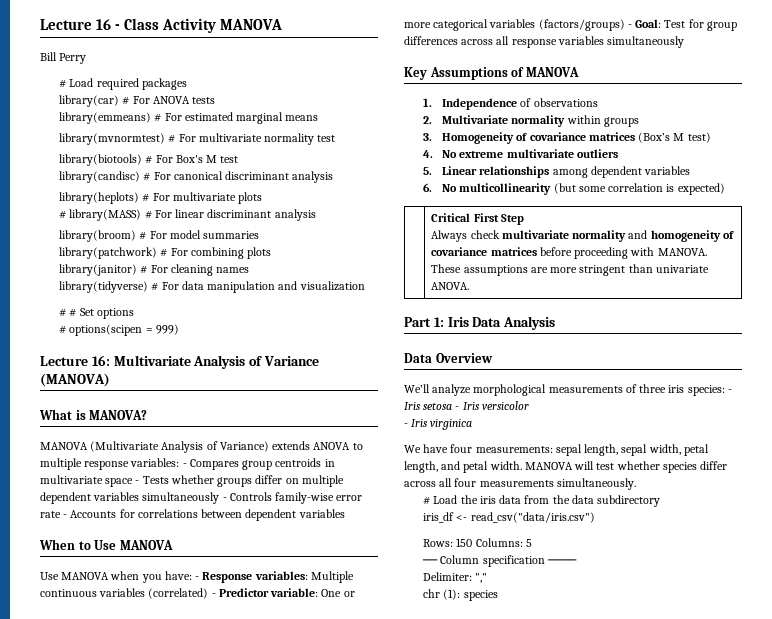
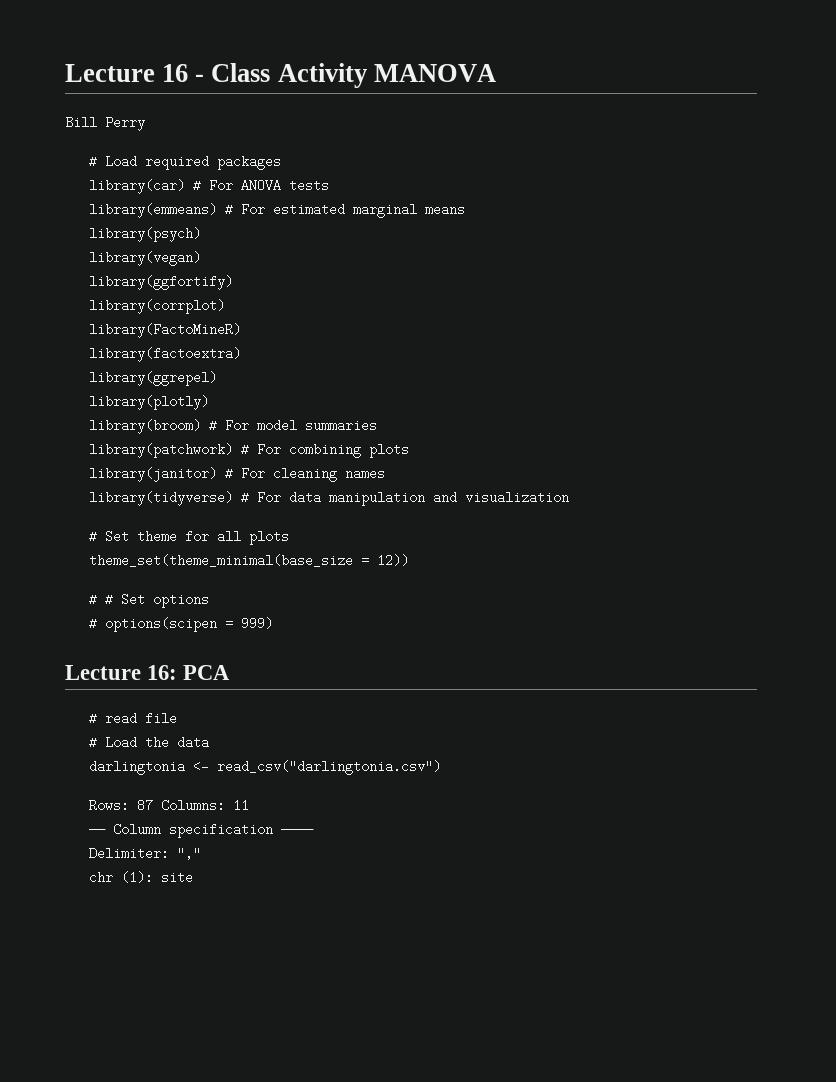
[59,133,336,145] [59,154,239,166] [59,171,334,183] [59,192,263,204] [59,209,316,221] library(mvnormtest) # For multivariate normality test // library(biotools) # For Box's M test // library(candisc) # For canonical discriminant analysis // library(heplots) # For multivariate plots // # library(MASS) # For linear discriminant analysis -> [88,227,201,242] [88,251,201,266] [88,275,233,290] [88,299,225,314] [88,323,241,338] [88,347,241,362] [88,371,217,386] [88,395,209,410] library(psych) // library(vegan) // library(ggfortify) // library(corrplot) // library(FactoMineR) // library(factoextra) // library(ggrepel) // library(plotly)
(365, 286) none -> [88,530,289,545] [88,554,409,567] // # Set theme for all plots // theme_set(theme_minimal(base_size = 12))
[113,355,319,369] [40,373,110,387] [39,409,148,420] [40,441,363,453] [40,458,335,470] [40,475,344,487] [40,492,363,504] [40,509,345,521] [39,539,173,550] [40,571,354,583] [40,588,355,599] [404,19,737,31] [404,36,685,48] [404,67,579,80] [423,98,598,110] [423,115,639,127] [423,132,711,144] [423,149,618,158] [423,166,691,178] [423,183,725,195] [431,213,524,225] [431,230,734,242] [431,247,707,259] [431,264,709,276] [431,282,470,290] [404,316,556,330] [404,353,493,363] [404,384,732,396] [404,401,529,410] [404,419,473,430] [404,444,709,456] [404,461,728,473] [404,478,636,490] Multivariate Analysis of Variance (MANOVA) // What is MANOVA? // MANOVA (Multivariate Analysis of Variance) extends ANOVA to multiple response variables: - Compares group centroids in multivariate space - Tests whether groups differ on multiple dependent variables simultaneously - Controls family-wise error rate - Accounts for correlations between dependent variables // When to Use MANOVA // Use MANOVA when you have: - Response variables: Multiple continuous variables (correlated) - Predictor variable: One or more categorical variables (factors/groups) - Goal: Test for group differences across all response variables simultaneously // Key Assumptions of MANOVA // 1. Independence of observations // 2. Multivariate normality within groups // 3. Homogeneity of covariance matrices (Box’s M test) // 4. No extreme multivariate outliers // 5. Linear relationships among dependent variables // 6. No multicollinearity (but some correlation is expected) // | Critical First Step // Always check multivariate normality and homogeneity of covariance matrices before proceeding with MANOVA. These assumptions are more stringent than univariate ANOVA. // Part 1: Iris Data Analysis // Data Overview // We’ll analyze morphological measurements of three iris species: - Iris setosa - Iris versicolor // - Iris virginica // We have four measurements: sepal length, sepal width, petal length, and petal width. MANOVA will test whether species differ across all four measurements simultaneously. -> [183,665,231,680] [88,712,177,725] PCA // # read file
[479,495,660,507] [423,512,595,523] [423,538,532,547] iris data from the data subdirectory // iris_df <- read_csv("data/iris.csv") // Rows: 150 Columns: 5 -> [176,736,209,749] [88,760,441,775] [88,799,249,812] data // darlingtonia <- read_csv("darlingtonia.csv") // Rows: 87 Columns: 11
[463,590,498,601] species -> [160,871,193,884] site

